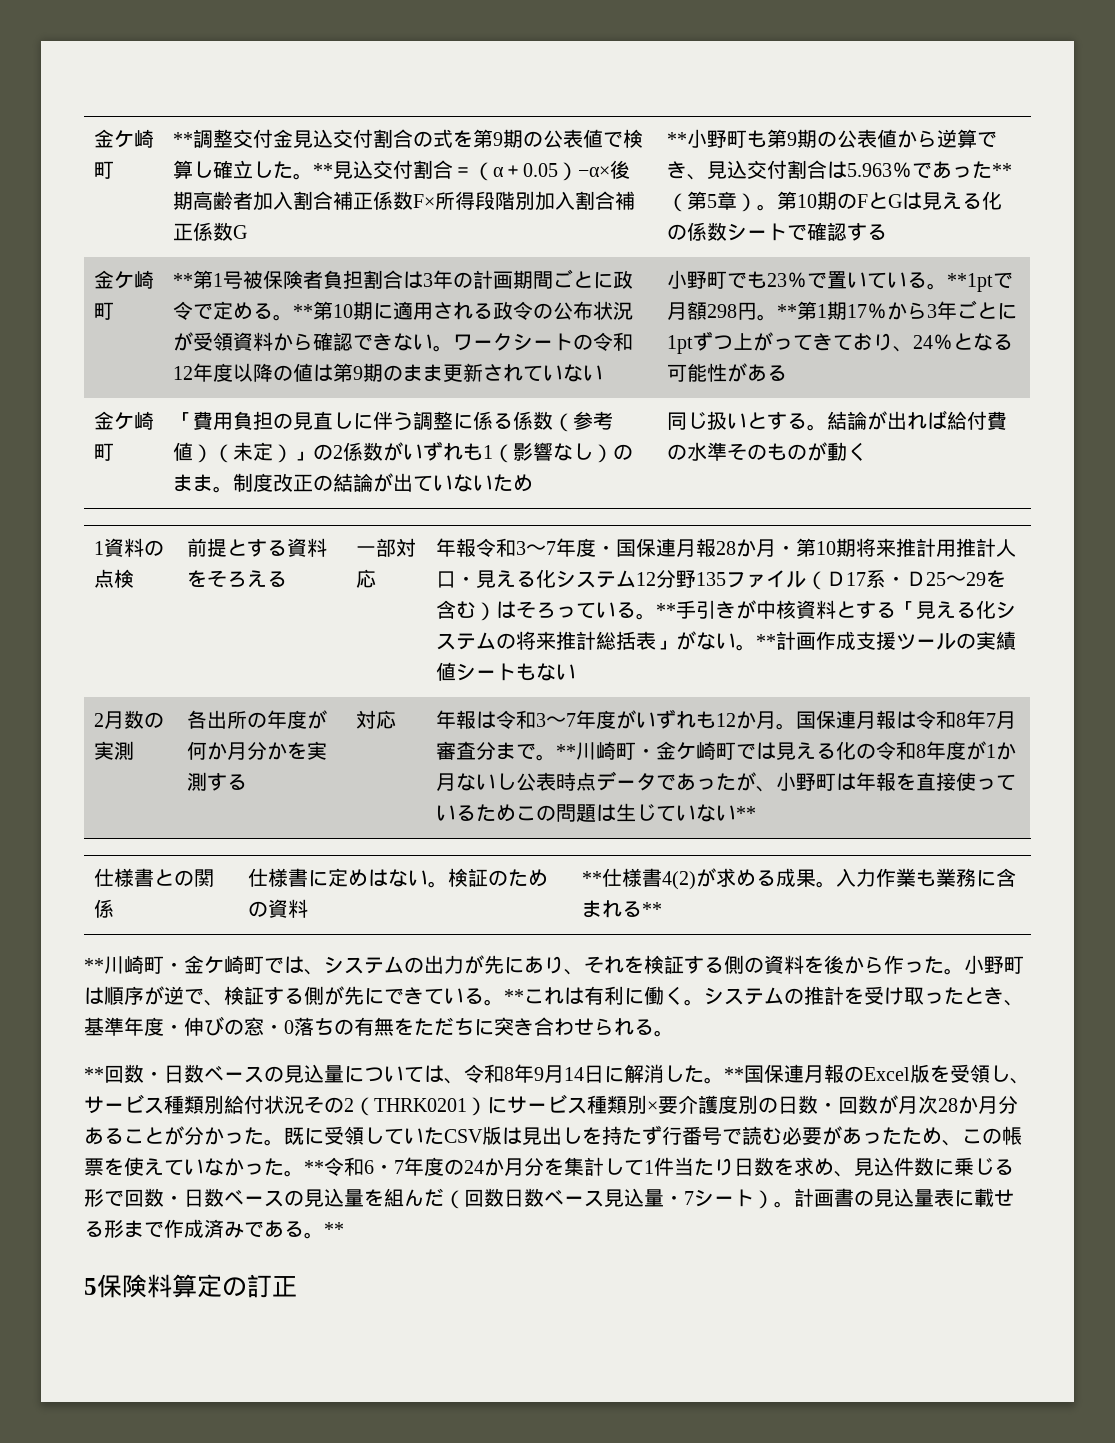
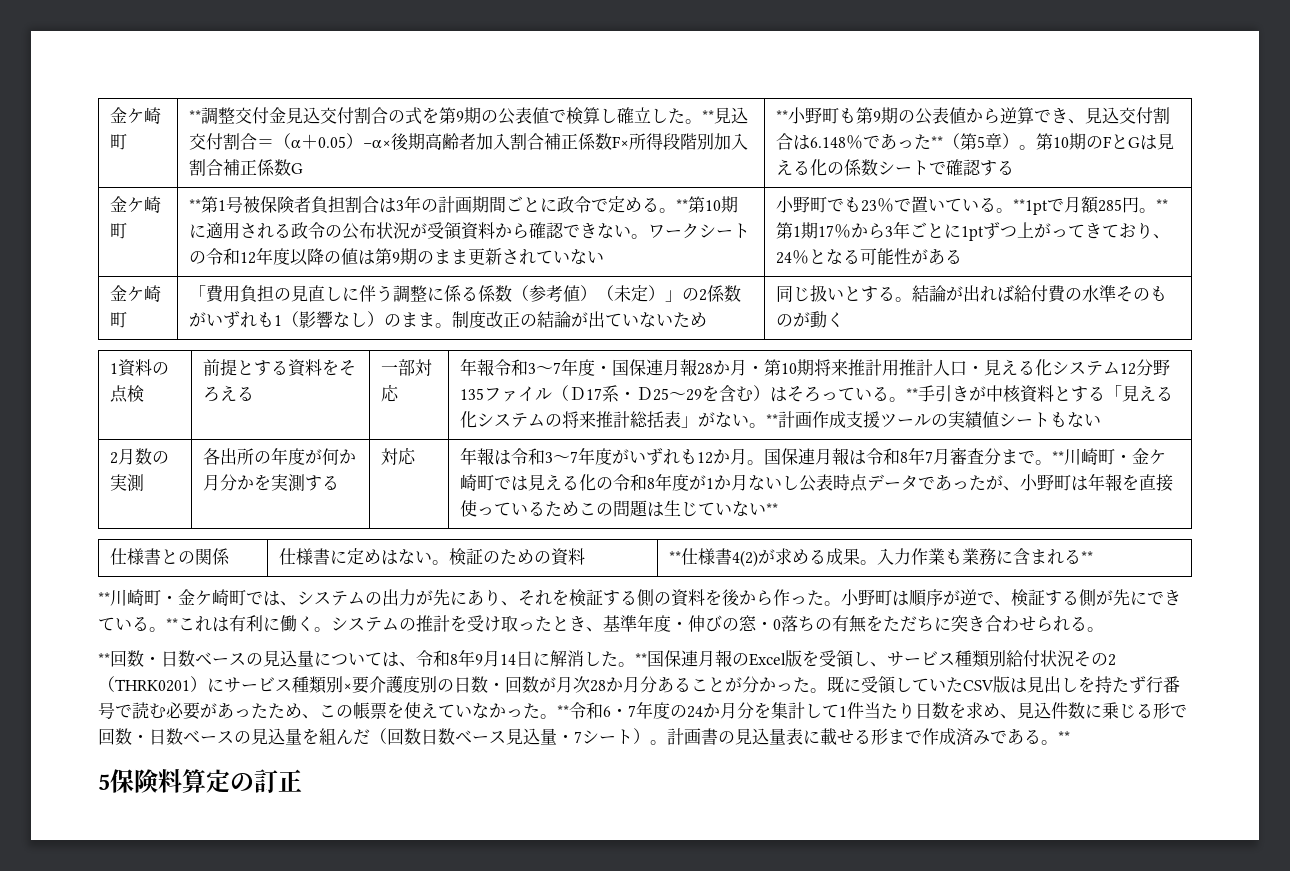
[846,163,892,177] 5.963 -> [810,137,847,148] 6.148
[706,304,737,318] 298 -> [1098,199,1123,212] 285

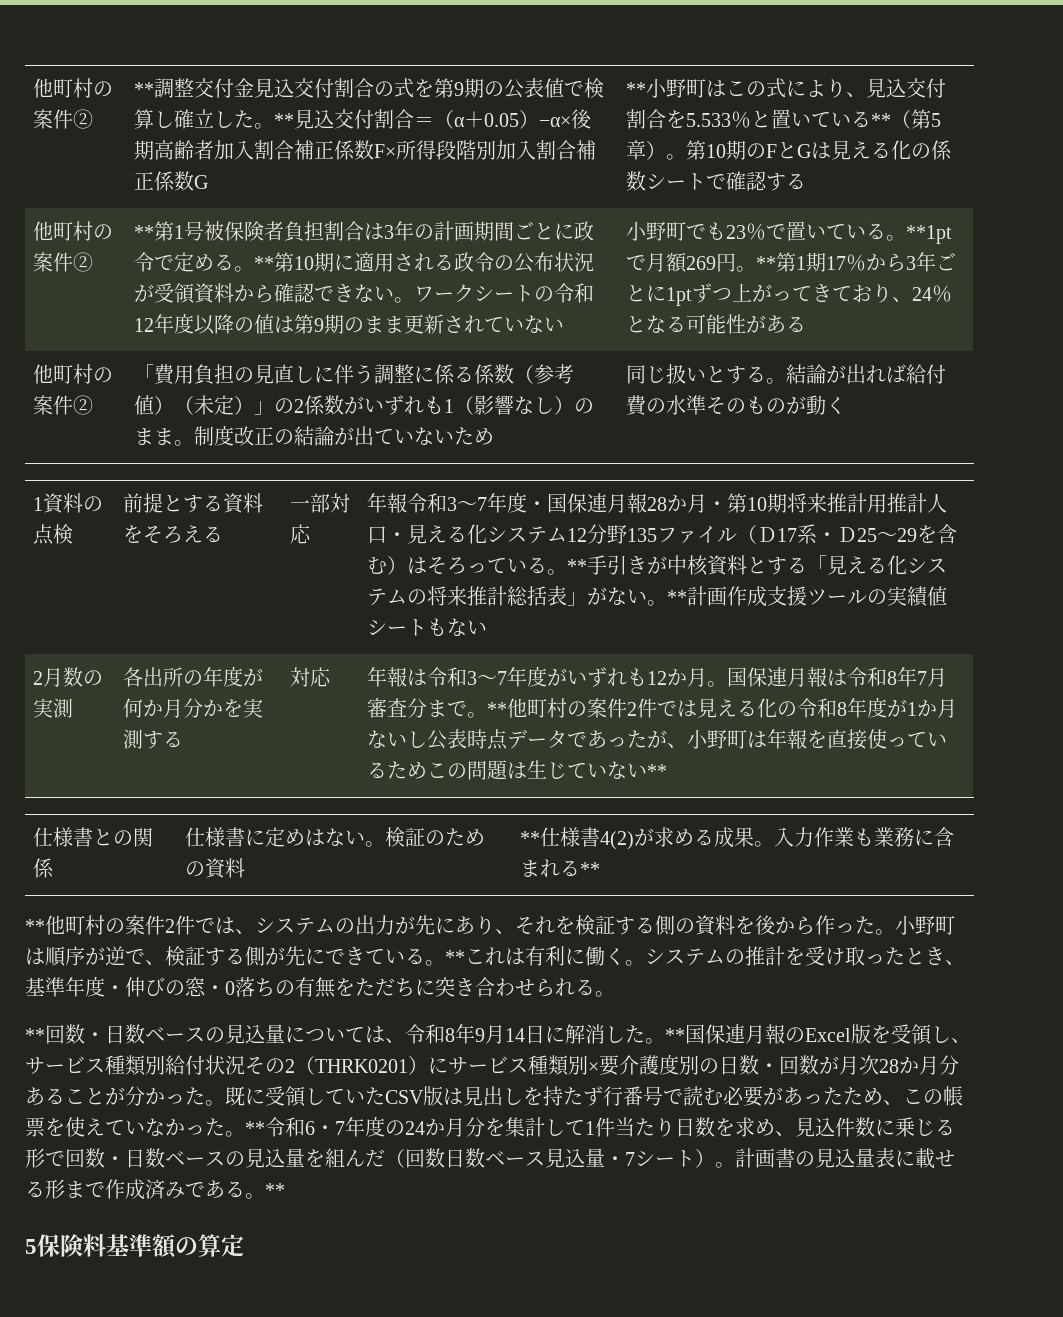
[110,107,162,124] [110,133,128,150] 金ケ崎町 -> [33,78,114,98] [33,109,94,129] 他町村の案件②
[839,107,1171,125] [776,133,932,150] も第9期の公表値から逆算でき、見込交付割合は6.148％であった -> [706,78,947,98] [626,109,872,129] はこの式により、見込交付割合を5.533％と置いている
[110,196,162,213] [110,222,128,239] 金ケ崎町 -> [33,221,114,241] [33,252,94,272] 他町村の案件②
[1098,199,1123,212] 285 -> [686,256,717,270] 269
[110,285,162,302] [110,311,128,328] 金ケ崎町 -> [33,364,114,384] [33,395,94,415] 他町村の案件②
[1064,448,1167,465] [460,474,495,491] 川崎町・金ケ崎町 -> [507,698,658,718] 他町村の案件2件
[110,589,246,606] 川崎町・金ケ崎町 -> [45,915,195,935] 他町村の案件2件
[182,769,302,793] 算定の訂正 -> [106,1234,244,1258] 基準額の算定

